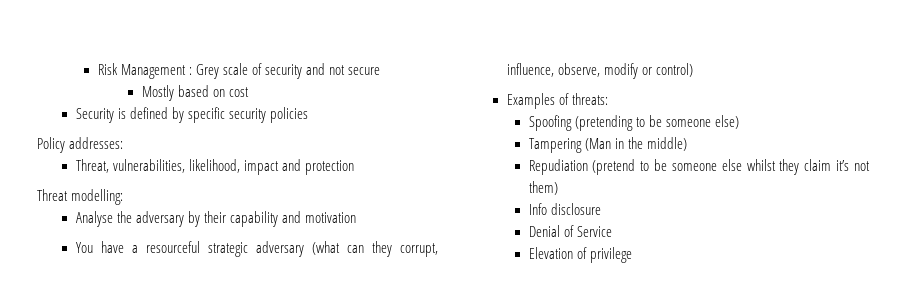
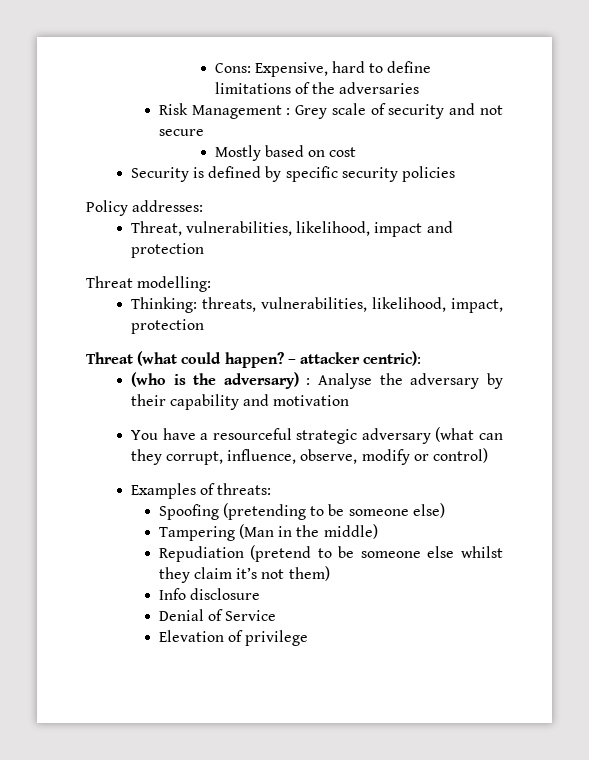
(97, 69) none -> [214,61,432,77] [214,82,420,94] Cons: Expensive, hard to define limitations of the adversaries //
(124, 197) none -> [130,297,503,313] [130,319,204,334] [86,351,422,368] [130,372,311,389] Thinking: threats, vulnerabilities, likelihood, impact, protection // Threat (what could happen? – attacker centric): // (who is the adversary) :

